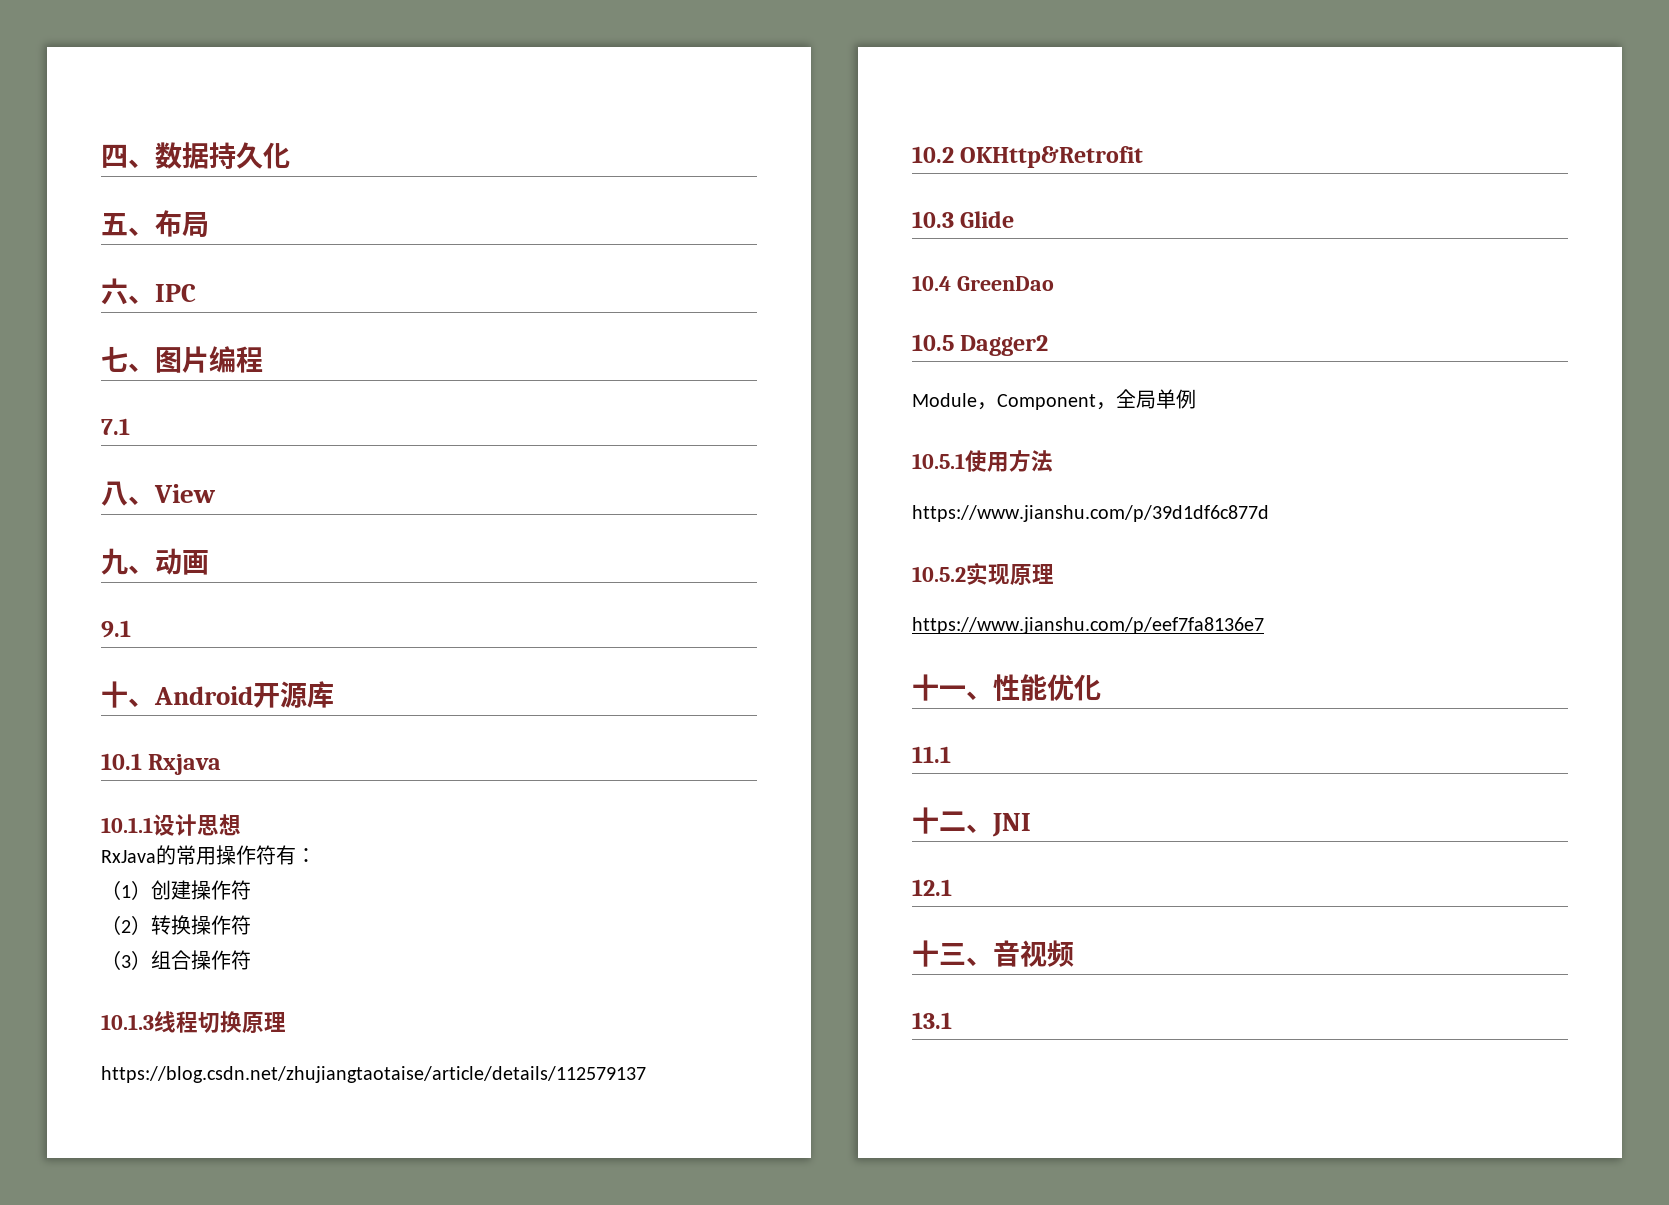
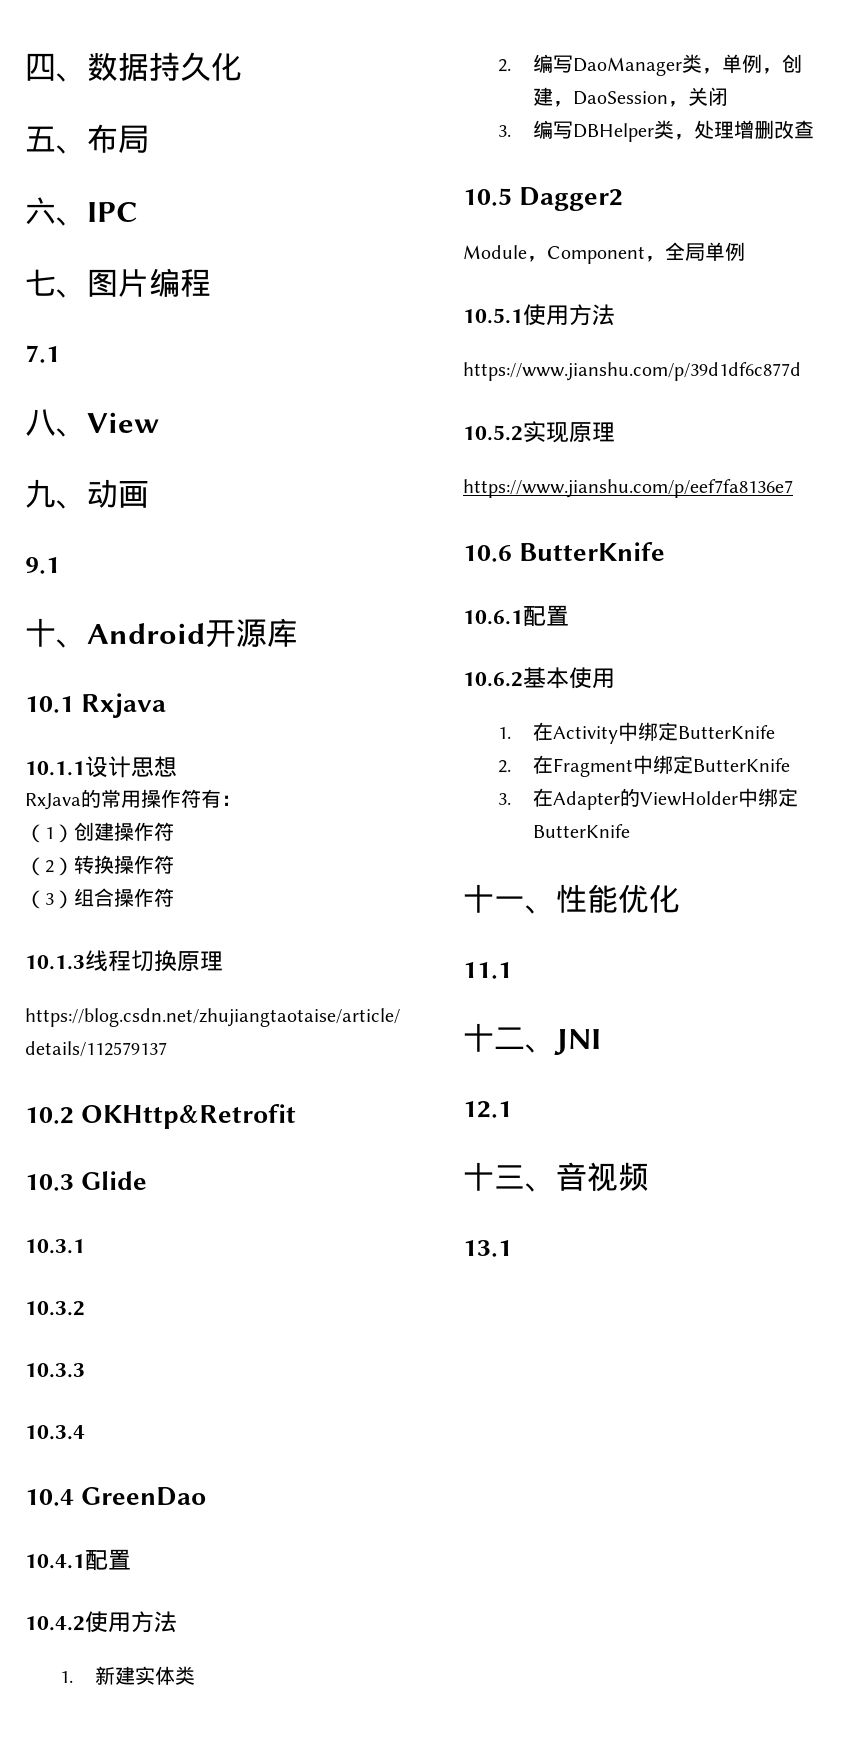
[912,275,1054,291] 10.4 GreenDao -> [25,1239,85,1254] [25,1301,85,1316] [25,1363,85,1378] [25,1425,85,1440] [25,1487,207,1506] [25,1549,131,1571] [25,1611,177,1633] [59,1666,195,1685] [497,54,802,76] [532,87,728,107] [497,120,814,142] 10.3.1 // 10.3.2 // 10.3.3 // 10.3.4 // 10.4 GreenDao // 10.4.1配置 // 10.4.2使用方法 // 1.新建实体类 // 2.编写DaoManager类，单例，创建，DaoSession，关闭 // 3.编写DBHelper类，处理增删改查
(1264, 625) none -> [463,542,666,562] [463,605,569,627] [463,667,615,689] [497,722,775,744] [497,755,790,777] [497,788,798,810] [532,824,630,838] // 10.6 ButterKnife // 10.6.1配置 // 10.6.2基本使用 // 1.在Activity中绑定ButterKnife // 2.在Fragment中绑定ButterKnife // 3.在Adapter的ViewHolder中绑定ButterKnife

